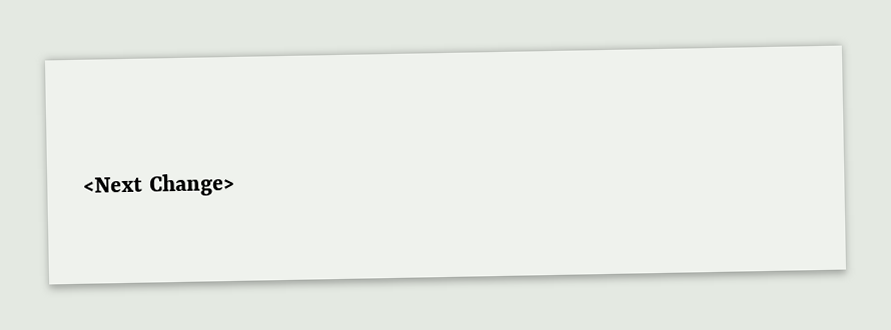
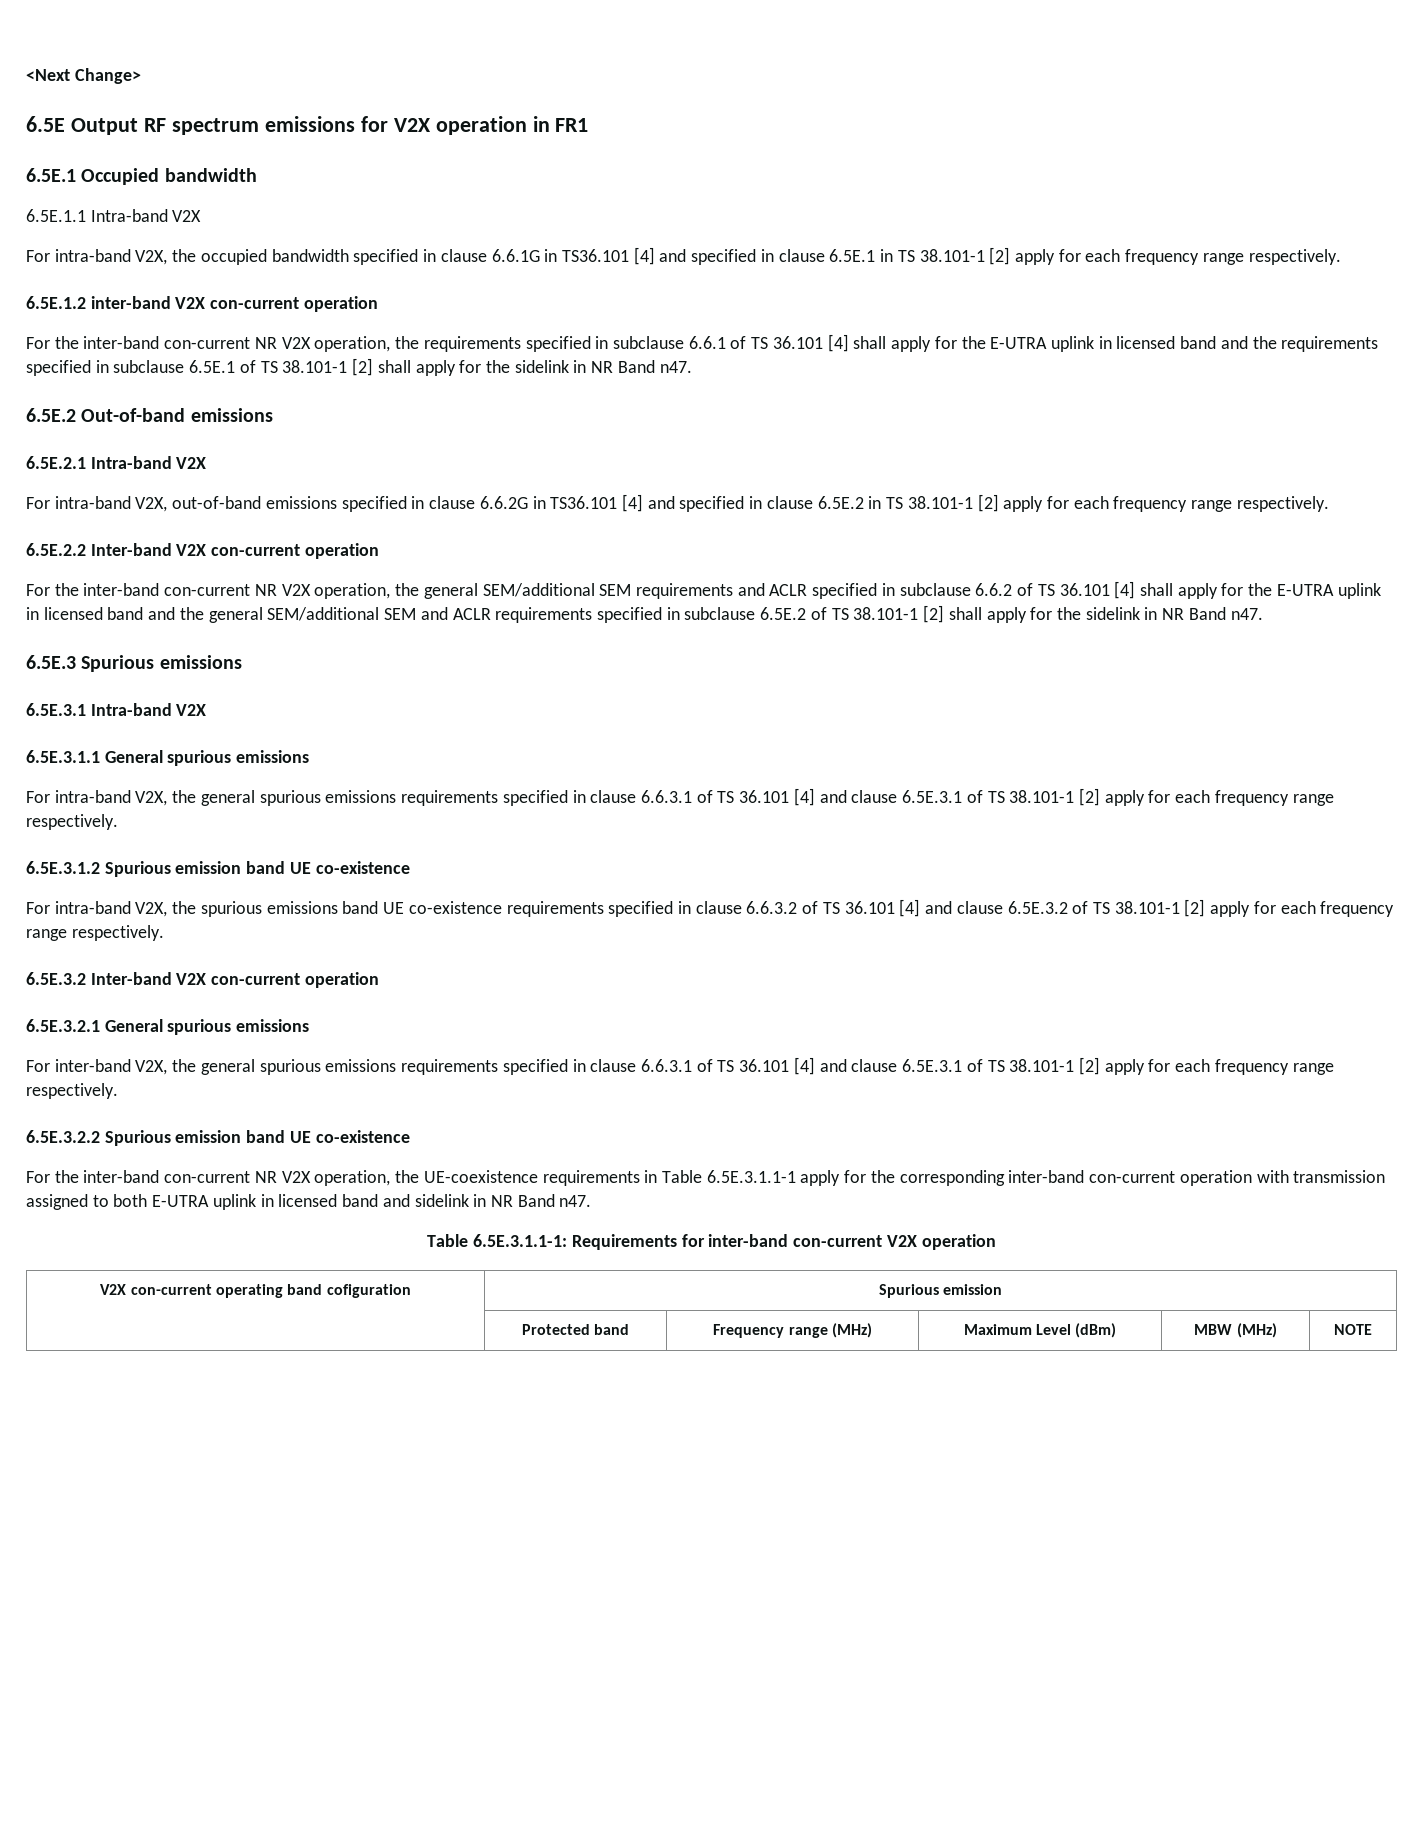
(235, 184) none -> [26,116,589,135] [26,168,257,185] [26,209,202,222] [26,247,1341,265] [26,296,378,312] [26,334,1379,352] [26,358,692,376] [26,408,273,422] [26,456,207,469] [26,494,1329,512] [26,543,379,559] [26,581,1381,599] [26,605,1263,623] [26,655,242,672] [26,703,207,716] [26,750,310,766] [26,788,1334,806] [26,814,118,830] [26,861,410,877] [26,899,1395,917] [26,925,164,941] [26,972,379,988] [26,1019,310,1035] [26,1057,1334,1075] [26,1083,118,1099] [26,1130,410,1146] [26,1170,1386,1186] [26,1194,592,1210] [427,1234,996,1250] [100,1284,411,1298] [878,1284,1003,1298] [521,1324,630,1335] [713,1323,872,1338] [963,1323,1117,1338] [1194,1323,1277,1338] [1334,1324,1372,1335] // 6.5E Output RF spectrum emissions for V2X operation in FR1 // 6.5E.1 Occupied bandwidth // 6.5E.1.1 Intra-band V2X // For intra-band V2X, the occupied bandwidth specified in clause 6.6.1G in TS36.101 [4] and specified in clause 6.5E.1 in TS 38.101-1 [2] apply for each frequency range respectively. // 6.5E.1.2 inter-band V2X con-current operation // For the inter-band con-current NR V2X operation, the requirements specified in subclause 6.6.1 of TS 36.101 [4] shall apply for the E-UTRA uplink in licensed band and the requirements specified in subclause 6.5E.1 of TS 38.101-1 [2] shall apply for the sidelink in NR Band n47. // 6.5E.2 Out-of-band emissions // 6.5E.2.1 Intra-band V2X // For intra-band V2X, out-of-band emissions specified in clause 6.6.2G in TS36.101 [4] and specified in clause 6.5E.2 in TS 38.101-1 [2] apply for each frequency range respectively. // 6.5E.2.2 Inter-band V2X con-current operation // For the inter-band con-current NR V2X operation, the general SEM/additional SEM requirements and ACLR specified in subclause 6.6.2 of TS 36.101 [4] shall apply for the E-UTRA uplink in licensed band and the general SEM/additional SEM and ACLR requirements specified in subclause 6.5E.2 of TS 38.101-1 [2] shall apply for the sidelink in NR Band n47. // 6.5E.3 Spurious emissions // 6.5E.3.1 Intra-band V2X // 6.5E.3.1.1 General spurious emissions // For intra-band V2X, the general spurious emissions requirements specified in clause 6.6.3.1 of TS 36.101 [4] and clause 6.5E.3.1 of TS 38.101-1 [2] apply for each frequency range respectively. // 6.5E.3.1.2 Spurious emission band UE co-existence // For intra-band V2X, the spurious emissions band UE co-existence requirements specified in clause 6.6.3.2 of TS 36.101 [4] and clause 6.5E.3.2 of TS 38.101-1 [2] apply for each frequency range respectively. // 6.5E.3.2 Inter-band V2X con-current operation // 6.5E.3.2.1 General spurious emissions // For inter-band V2X, the general spurious emissions requirements specified in clause 6.6.3.1 of TS 36.101 [4] and clause 6.5E.3.1 of TS 38.101-1 [2] apply for each frequency range respectively. // 6.5E.3.2.2 Spurious emission band UE co-existence // For the inter-band con-current NR V2X operation, the UE-coexistence requirements in Table 6.5E.3.1.1-1 apply for the corresponding inter-band con-current operation with transmission assigned to both E-UTRA uplink in licensed band and sidelink in NR Band n47. // Table 6.5E.3.1.1-1: Requirements for inter-band con-current V2X operation // V2X con-current operating band cofiguration | Spurious emission // | Protected band | Frequency range (MHz) | Maximum Level (dBm) | MBW (MHz) | NOTE

